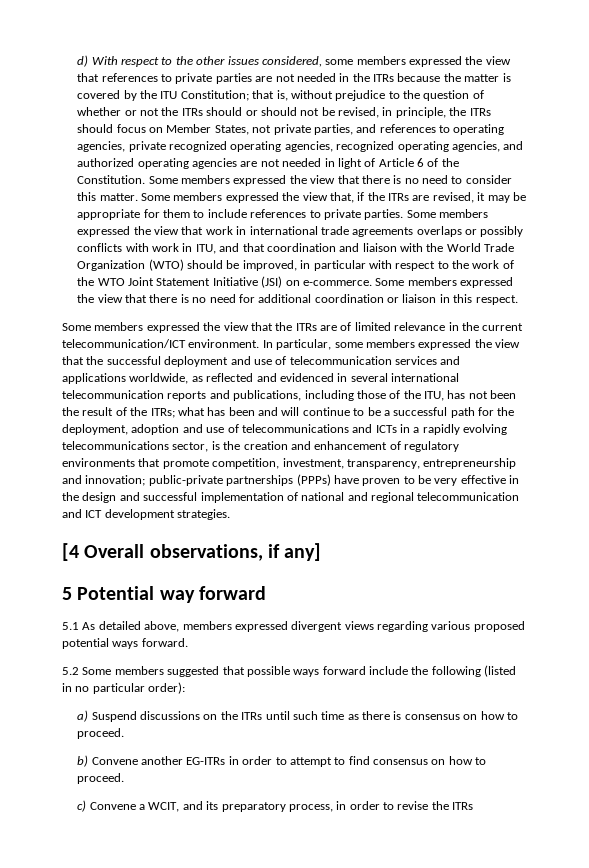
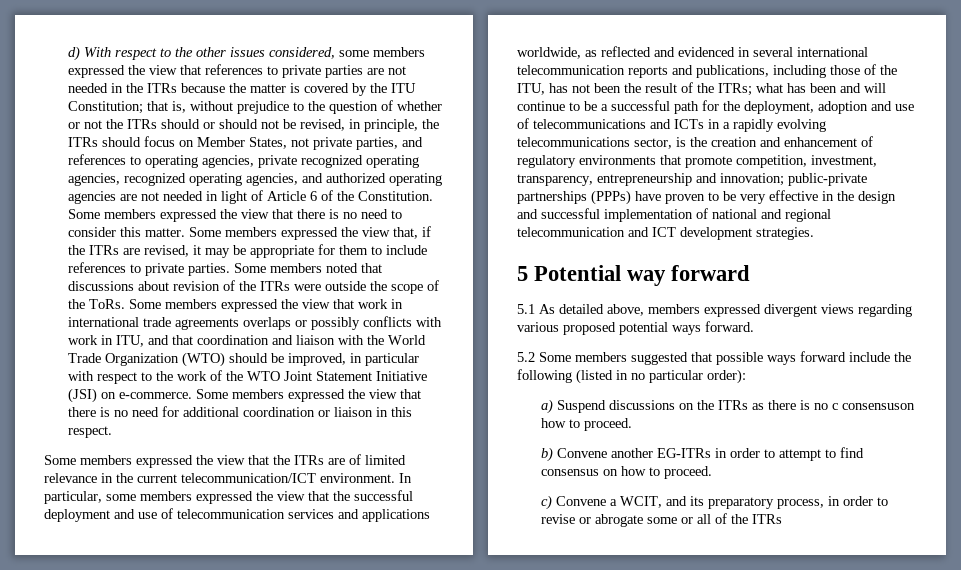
(489, 213) none -> [325,263,382,273] [67,280,439,294] [67,299,217,309] noted that discussions about revision of the ITRs were outside the scope of the ToRs. Some members
[62,543,322,561] // [4 Overall observations, if any] -> (814, 233) none
[265,711,478,720] until such time as there is consensus on -> [751,400,915,410] as there is no c consensuson
(429, 805) none -> [578,513,727,527] or abrogate some or all of

